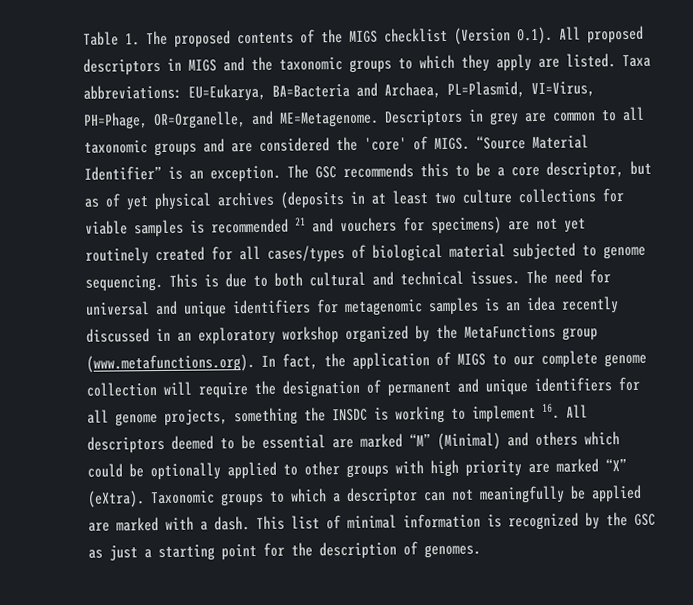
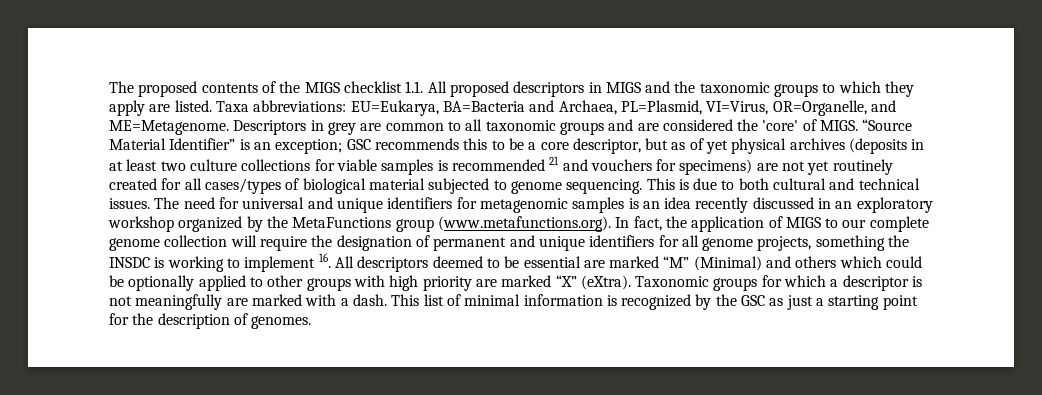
[83,31,140,46] Table 1. -> (109, 87) none
[454,26,553,45] (Version 0.1). -> [405,81,424,93] 1.1.
[83,112,148,130] PH=Phage, -> (769, 108) none
[210,164,309,183] exception. The -> [275,139,343,154] exception;
[270,491,285,503] to -> [761,275,782,287] for
[424,491,446,502] can -> [912,276,923,287] is
[570,484,642,503] be applied -> (223, 302) none

